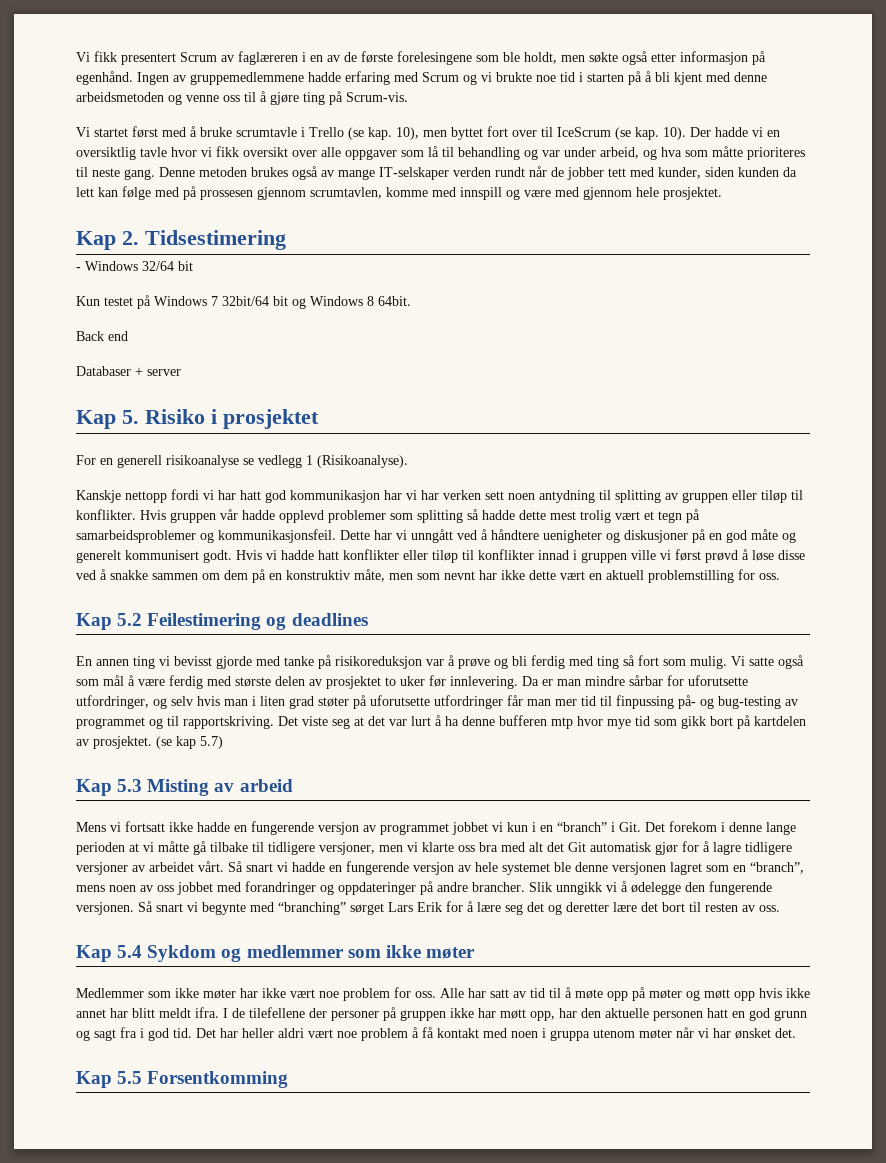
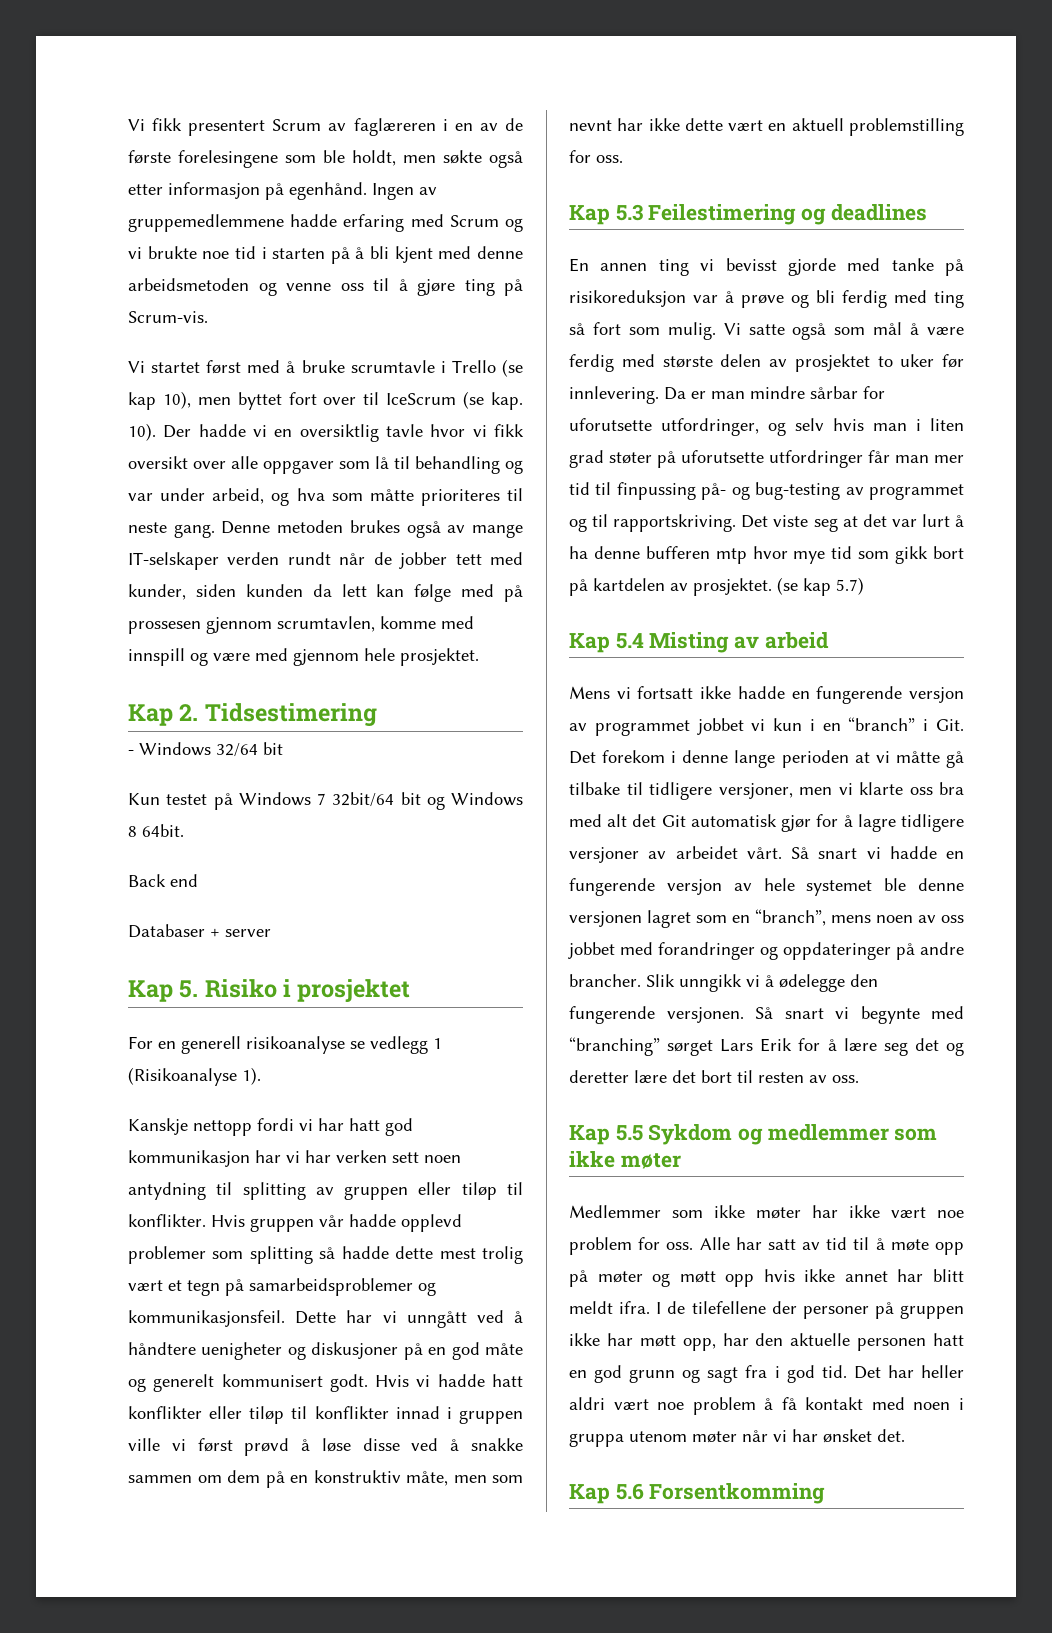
[368,127,392,140] kap. -> [128,392,156,410] kap
[317,455,408,468] (Risikoanalyse). -> [128,1067,261,1086] (Risikoanalyse 1).
[117,613,143,626] 5.2 -> [615,204,643,221] 5.3
[117,779,143,792] 5.3 -> [615,633,644,649] 5.4
[117,945,143,958] 5.4 -> [615,1125,643,1141] 5.5
[117,1071,143,1084] 5.5 -> [615,1483,644,1500] 5.6

